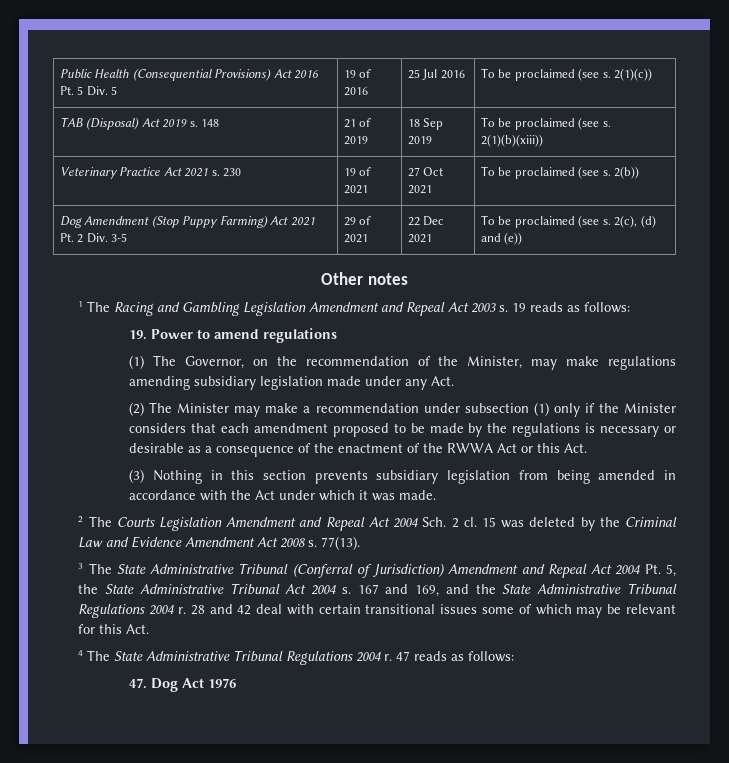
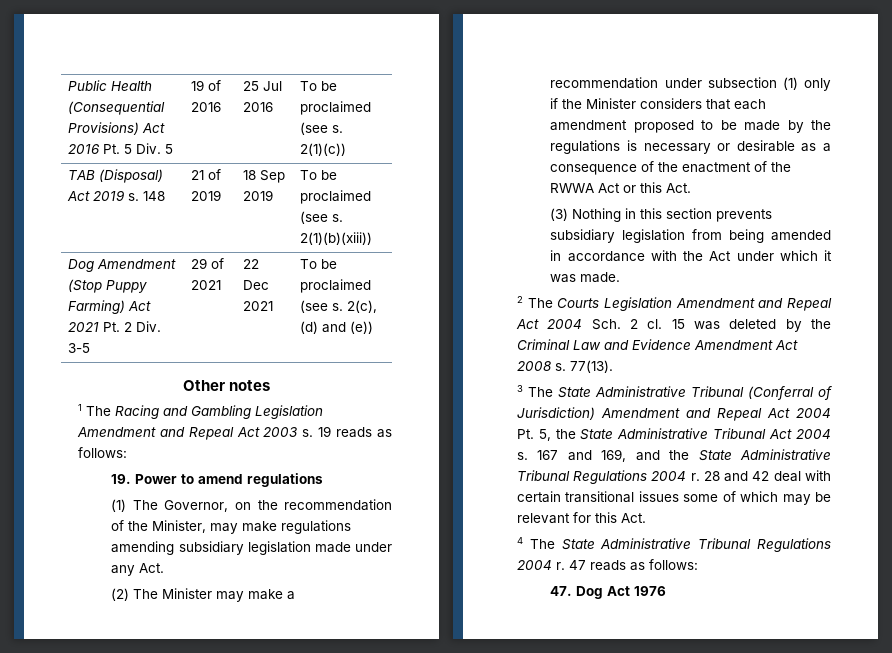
[59,167,242,179] [343,167,372,176] [343,185,368,194] [407,167,444,177] [407,185,432,194] [480,166,640,179] // Veterinary Practice Act 2021 s. 230 | 19 of 2021 | 27 Oct 2021 | To be proclaimed (see s. 2(b)) -> (372, 238) none

